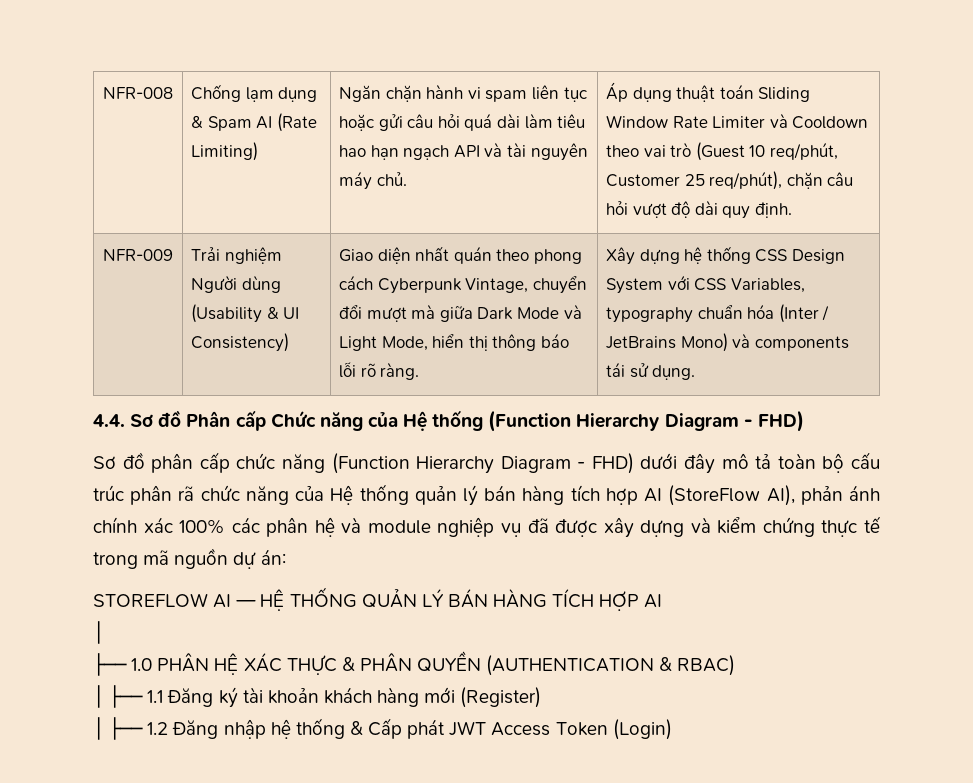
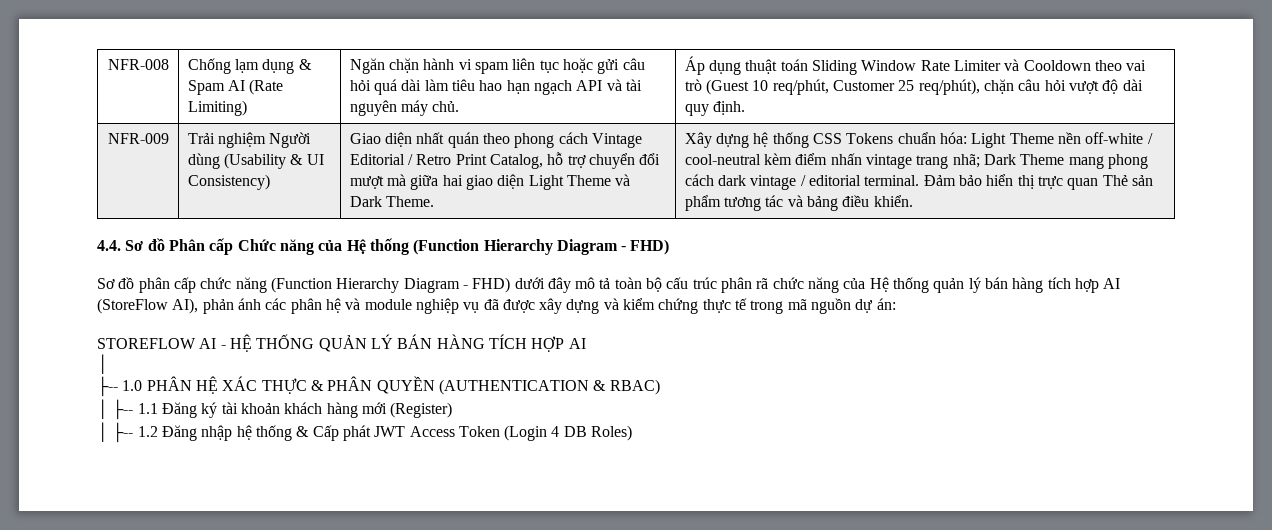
[377,278,529,294] Cyberpunk Vintage, -> [592,133,643,148] [349,152,586,169] Vintage Editorial / Retro Print Catalog, hỗ trợ
[477,304,582,320] [339,333,570,351] [339,362,420,380] Dark Mode và Light Mode, hiển thị thông báo lỗi rõ ràng. -> [442,174,631,190] [349,196,435,207] hai giao diện Light Theme và Dark Theme.
[792,249,846,264] [606,275,805,294] [606,304,830,323] [606,333,849,352] [606,362,696,380] Design System với CSS Variables, typography chuẩn hóa (Inter / JetBrains Mono) và components tái sử dụng. -> [846,132,1153,148] [684,153,1148,169] [684,174,1153,190] [684,195,913,211] Tokens chuẩn hóa: Light Theme nền off-white / cool-neutral kèm điểm nhấn vintage trang nhã; Dark Theme mang phong cách dark vintage / editorial terminal. Đảm bảo hiển thị trực quan Thẻ sản phẩm tương tác và bảng điều khiển.
[93,517,226,534] chính xác 100% -> (261, 304) none
[236,600,257,607] — -> [220,345,226,349] -
[93,653,127,676] ├── -> [97,376,118,397] ├--
[109,685,144,708] ├── -> [112,399,134,420] ├--
[109,717,144,740] ├── -> [112,422,134,443] ├--
[612,719,672,740] (Login) -> [504,425,633,441] (Login 4 DB Roles)

